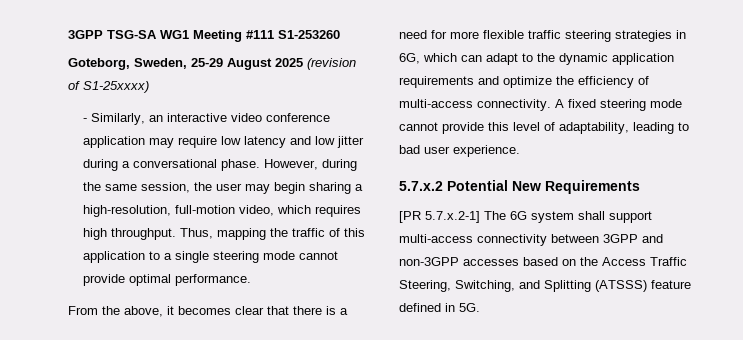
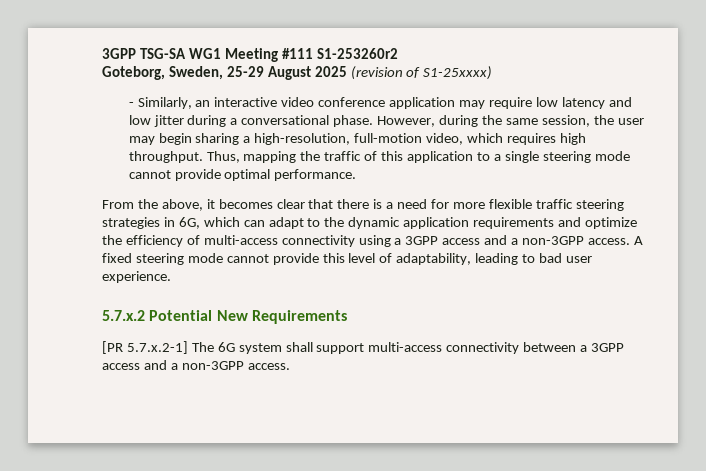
[278,30,340,39] S1-253260 -> [316,48,398,59] S1-253260r2
[477,99,551,111] connectivity. -> [281,235,630,247] connectivity using a 3GPP access and a non-3GPP access.
[603,234,663,243] [399,257,687,266] [399,280,691,292] [399,303,480,312] 3GPP and non-3GPP accesses based on the Access Traffic Steering, Switching, and Splitting (ATSSS) feature defined in 5G. -> [580,343,625,352] [102,360,290,370] a 3GPP access and a non-3GPP access.

